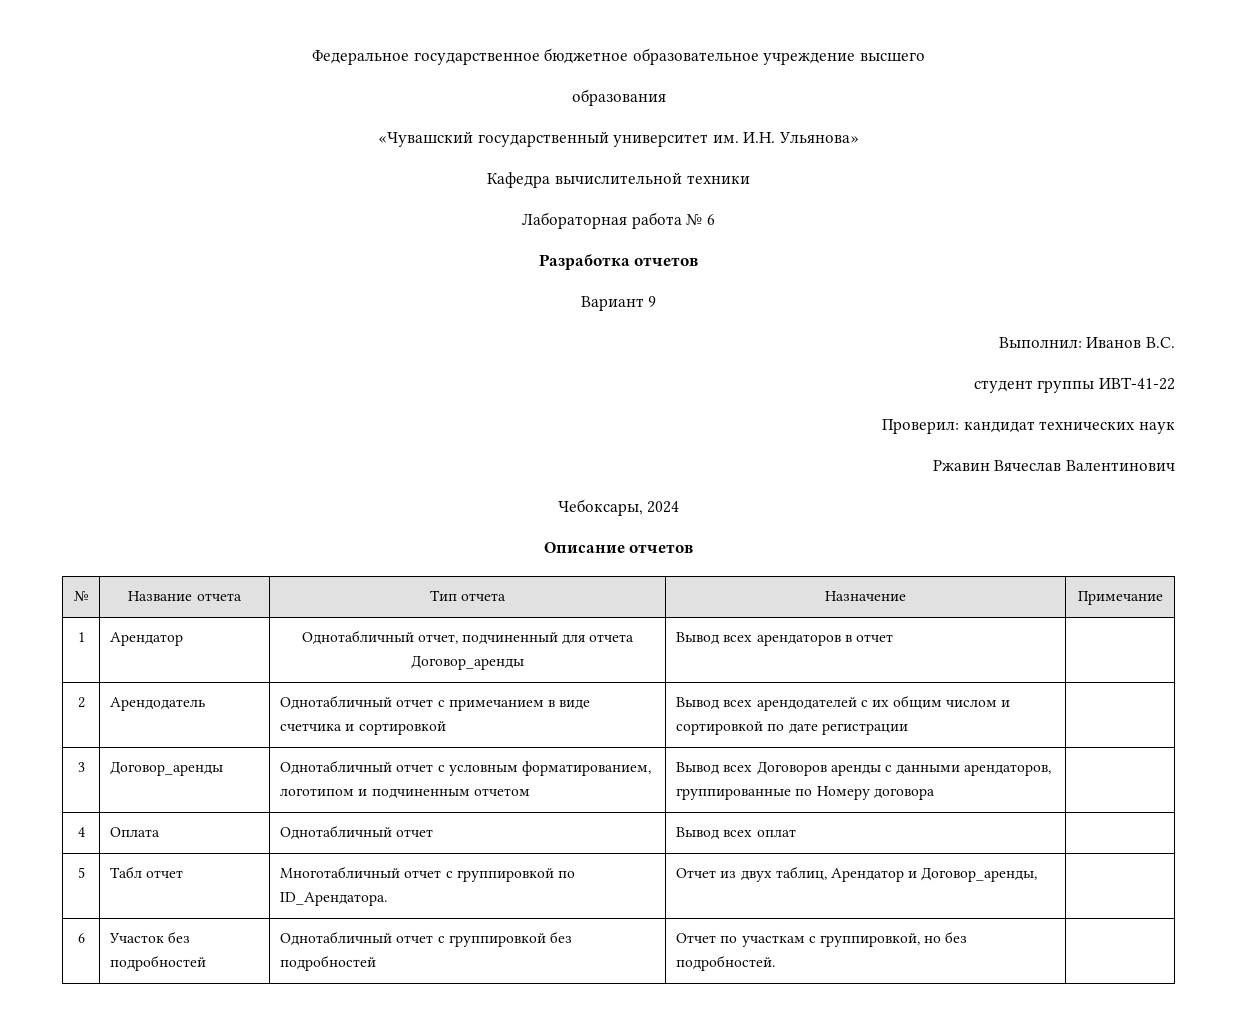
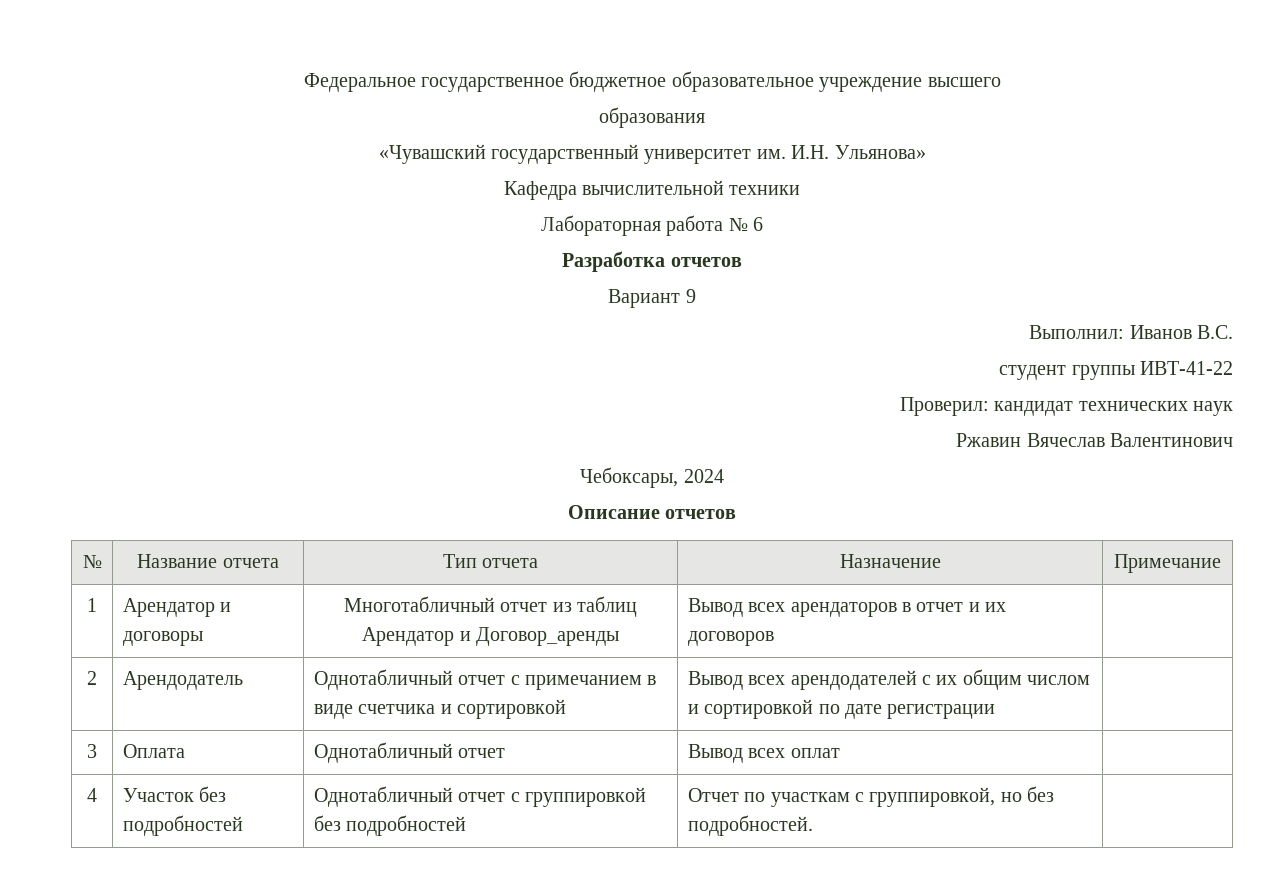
[301,630,635,645] | Однотабличный отчет, подчиненный для отчета -> [220,602,232,612] [122,631,203,646] [343,596,638,617] [362,627,471,646] и договоры | Многотабличный отчет из таблиц Арендатор и
(893, 638) none -> [968,602,1007,612] [687,631,774,646] и их договоров
[110,761,224,776] [280,760,651,776] [280,788,530,799] [676,761,1052,776] [676,786,935,800] [77,827,85,837] | Договор_аренды | Однотабличный отчет с условным форматированием, логотипом и подчиненным отчетом | Вывод всех Договоров аренды с данными арендаторов, группированные по Номеру договора | // 4 -> (97, 751) none
[77,867,85,878] [110,866,184,878] [280,866,575,882] [280,892,388,906] [676,866,1038,882] [77,933,85,943] 5 | Табл отчет | Многотабличный отчет с группировкой по ID_Арендатора. | Отчет из двух таблиц, Арендатор и Договор_аренды, | // 6 -> [87,788,97,802] 4

